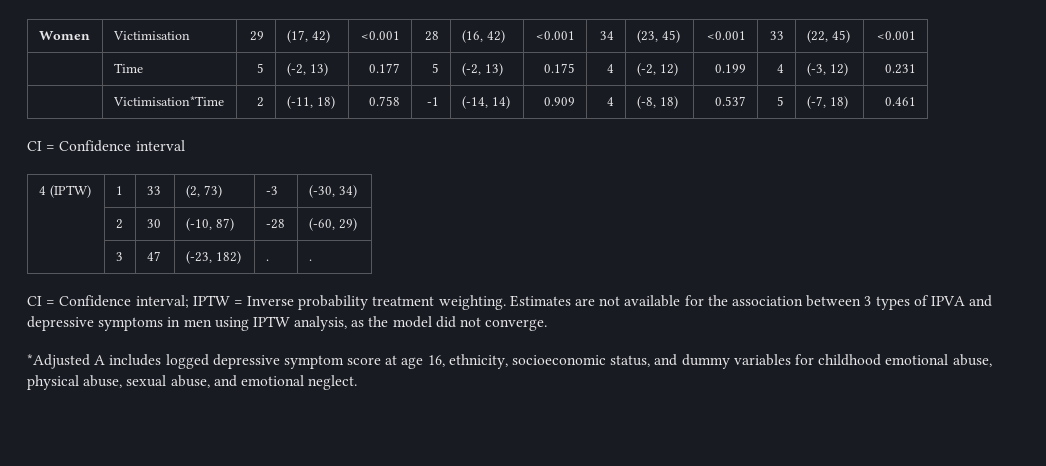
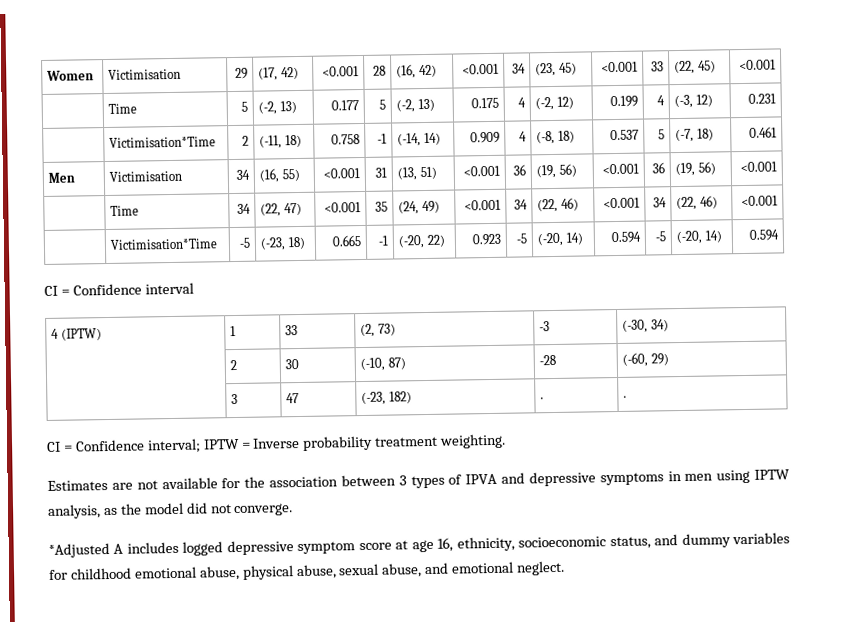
(917, 101) none -> [48,172,76,183] [109,170,183,182] [235,169,250,180] [259,168,300,183] [322,168,360,179] [374,167,387,178] [397,166,437,181] [462,165,500,177] [512,164,526,176] [536,163,577,179] [601,163,639,175] [651,162,665,174] [675,161,716,177] [739,161,777,173] [110,205,140,216] [236,203,251,214] [260,202,302,217] [323,202,361,213] [374,201,388,212] [398,200,440,215] [463,199,501,211] [513,199,528,210] [537,197,579,213] [602,197,640,209] [652,197,667,208] [676,195,718,211] [740,195,778,207] [110,238,218,250] [238,237,250,248] [260,236,306,251] [331,235,361,247] [377,235,388,246] [398,234,445,249] [471,233,501,246] [515,233,527,244] [537,232,583,247] [610,231,641,244] [654,231,666,242] [676,230,722,245] [748,229,779,241] // Men | Victimisation | 34 | (16, 55) | <0.001 | 31 | (13, 51) | <0.001 | 36 | (19, 56) | <0.001 | 36 | (19, 56) | <0.001 // | Time | 34 | (22, 47) | <0.001 | 35 | (24, 49) | <0.001 | 34 | (22, 46) | <0.001 | 34 | (22, 46) | <0.001 // | Victimisation*Time | -5 | (-23, 18) | 0.665 | -1 | (-20, 22) | 0.923 | -5 | (-20, 14) | 0.594 | -5 | (-20, 14) | 0.594
(506, 302) none -> (507, 441) //

